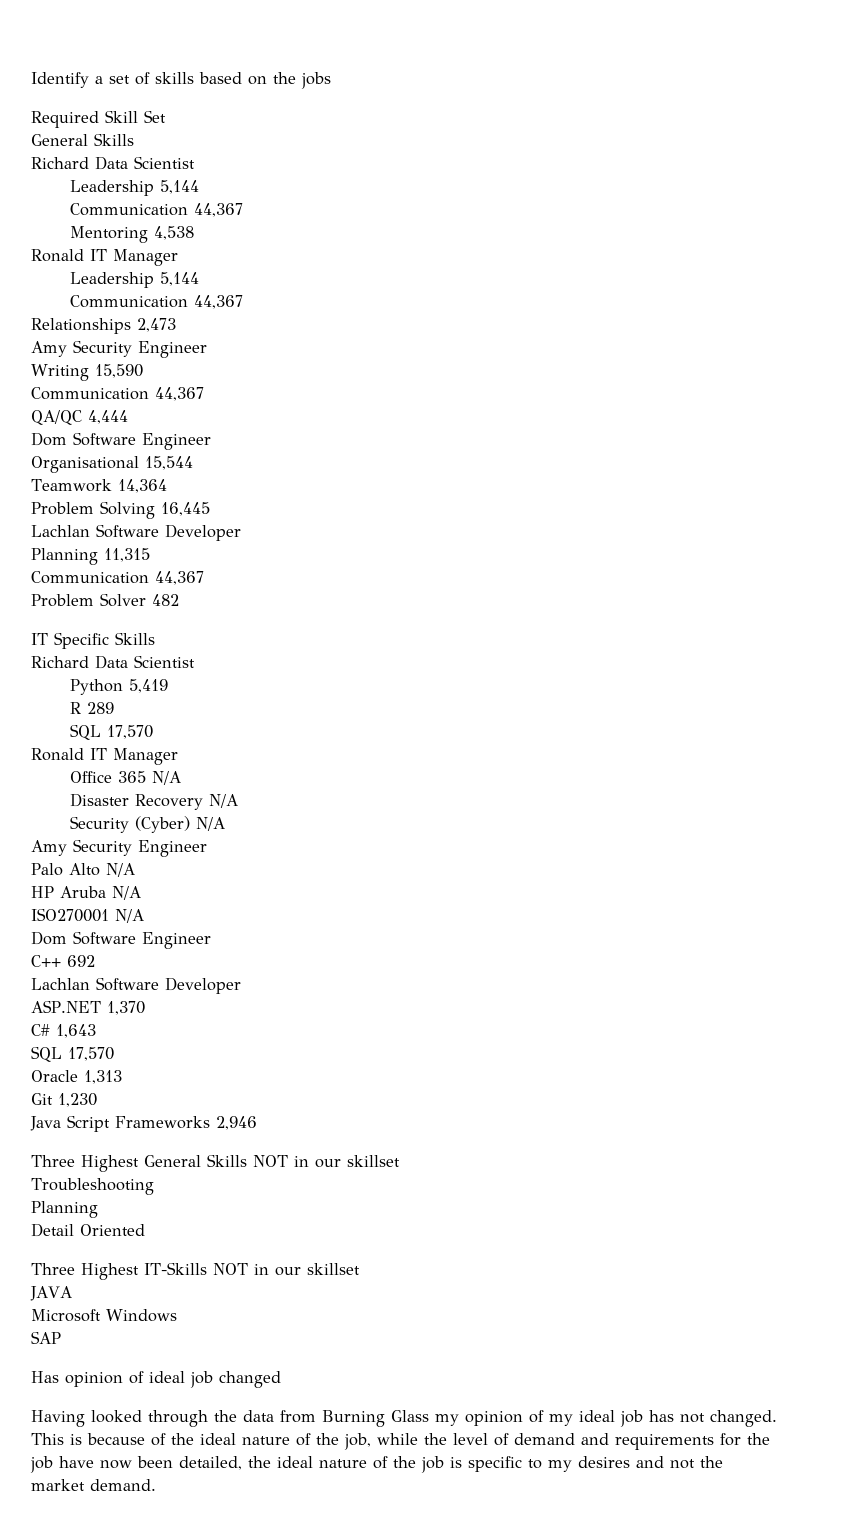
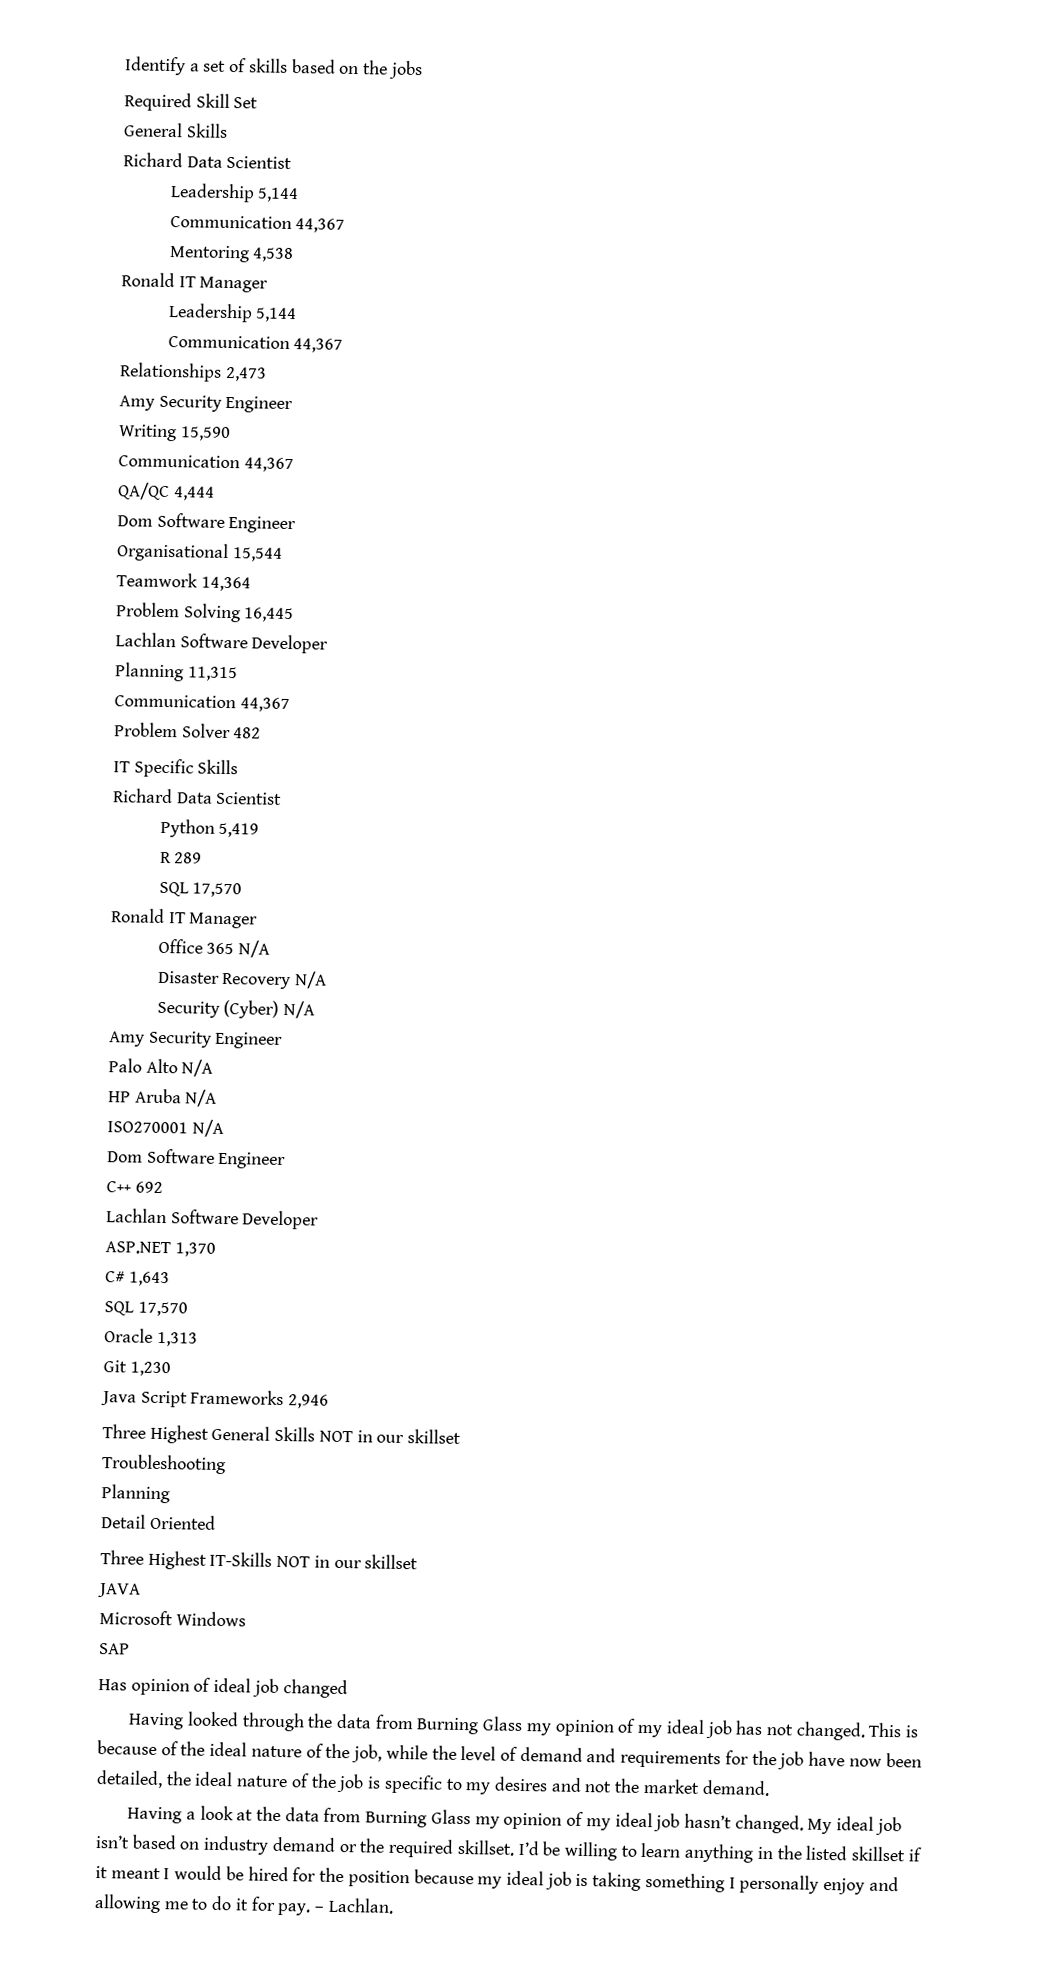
(156, 1485) none -> [127,1805,902,1836] [95,1834,922,1863] [95,1865,899,1895] [94,1894,394,1916] // Having a look at the data from Burning Glass my opinion of my ideal job hasn’t changed. My ideal job isn’t based on industry demand or the required skillset. I’d be willing to learn anything in the listed skillset if it meant I would be hired for the position because my ideal job is taking something I personally enjoy and allowing me to do it for pay. – Lachlan.

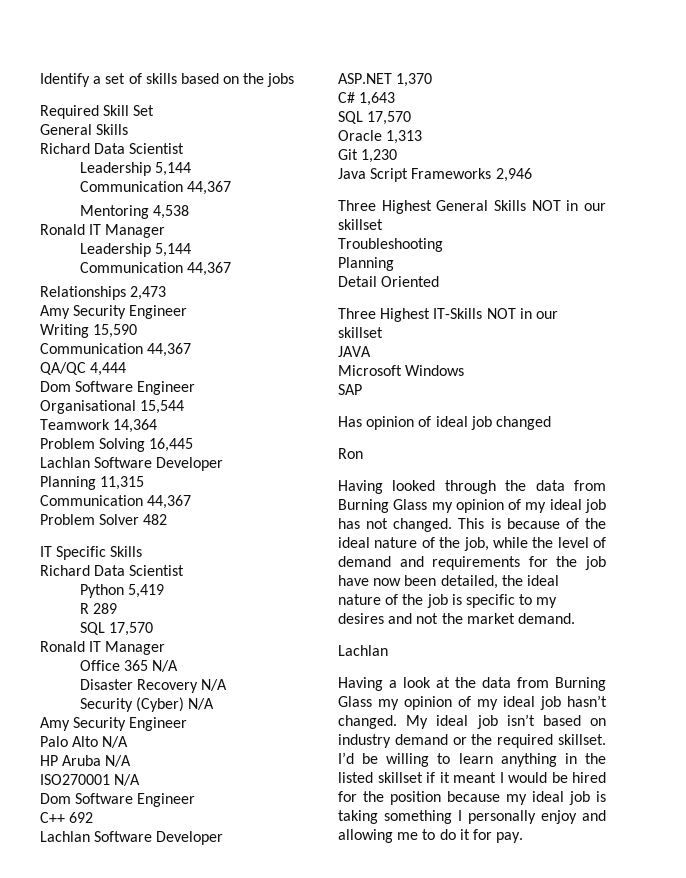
(348, 1689) none -> [338,448,363,459] // Ron
(770, 1788) none -> [338,645,388,656] // Lachlan
[314,1897,394,1914] – Lachlan. -> (524, 837) none

